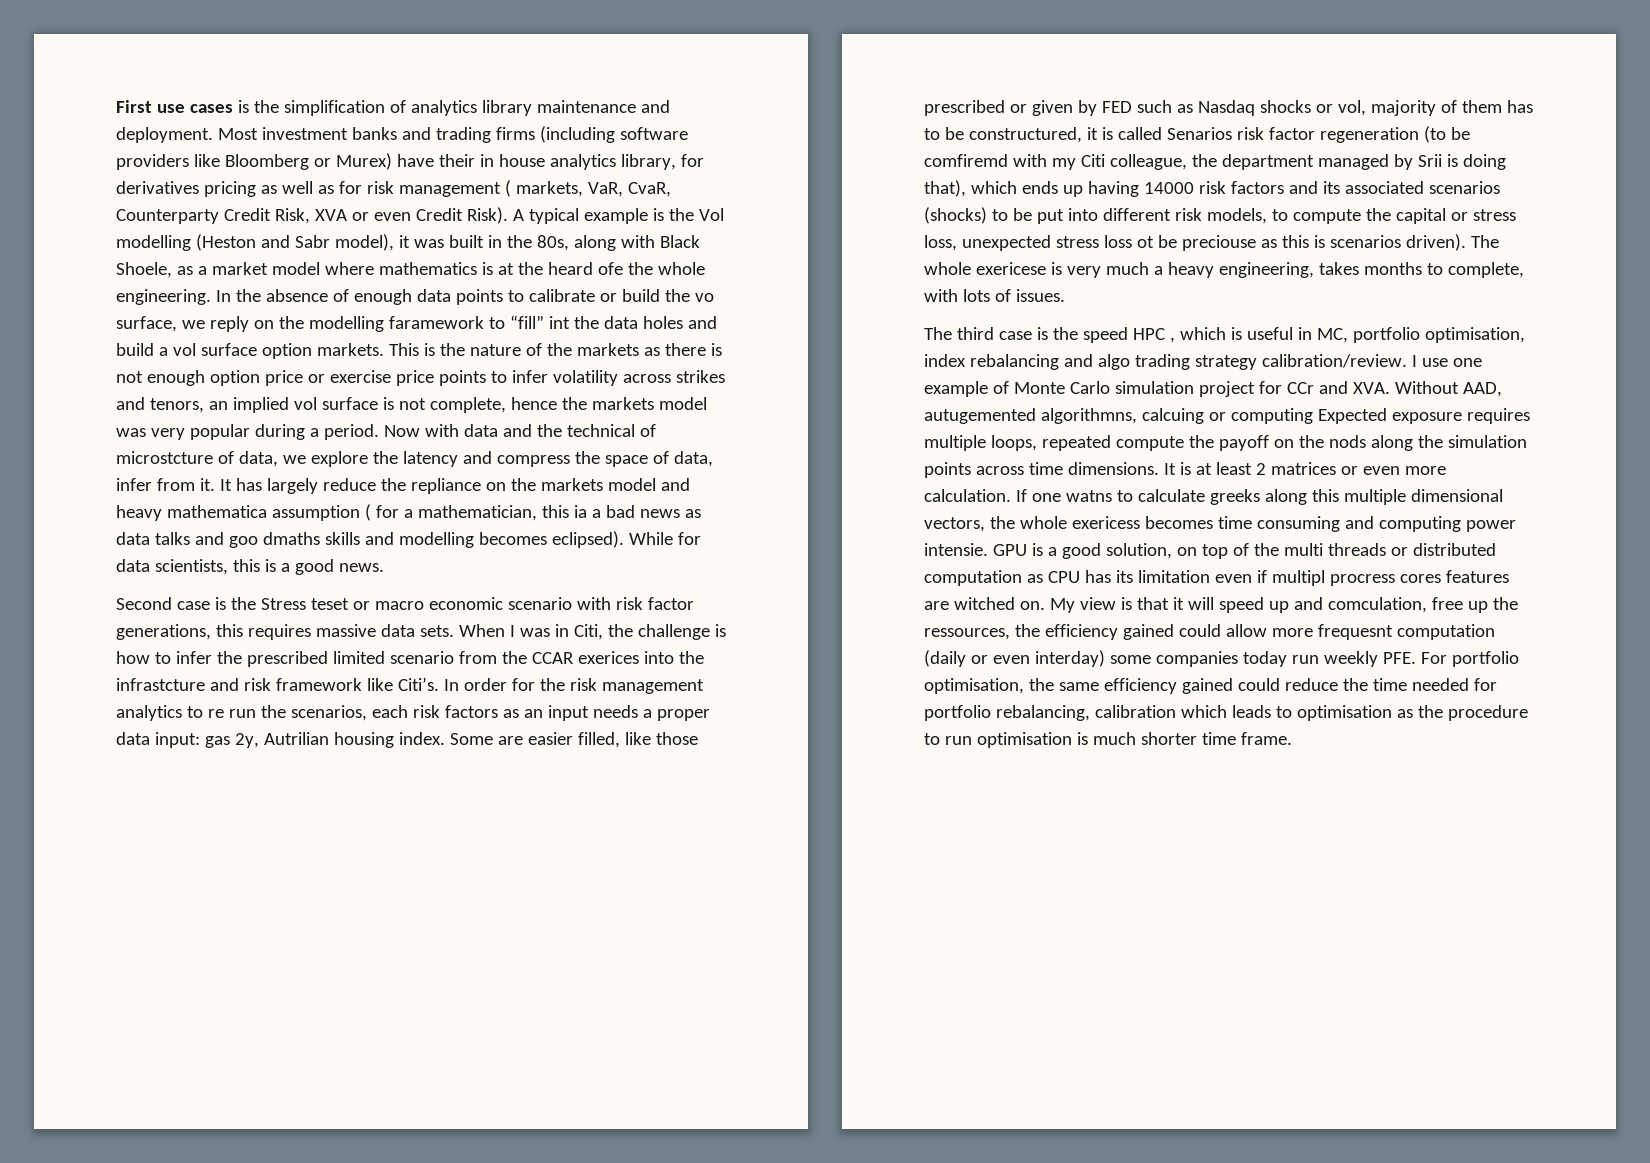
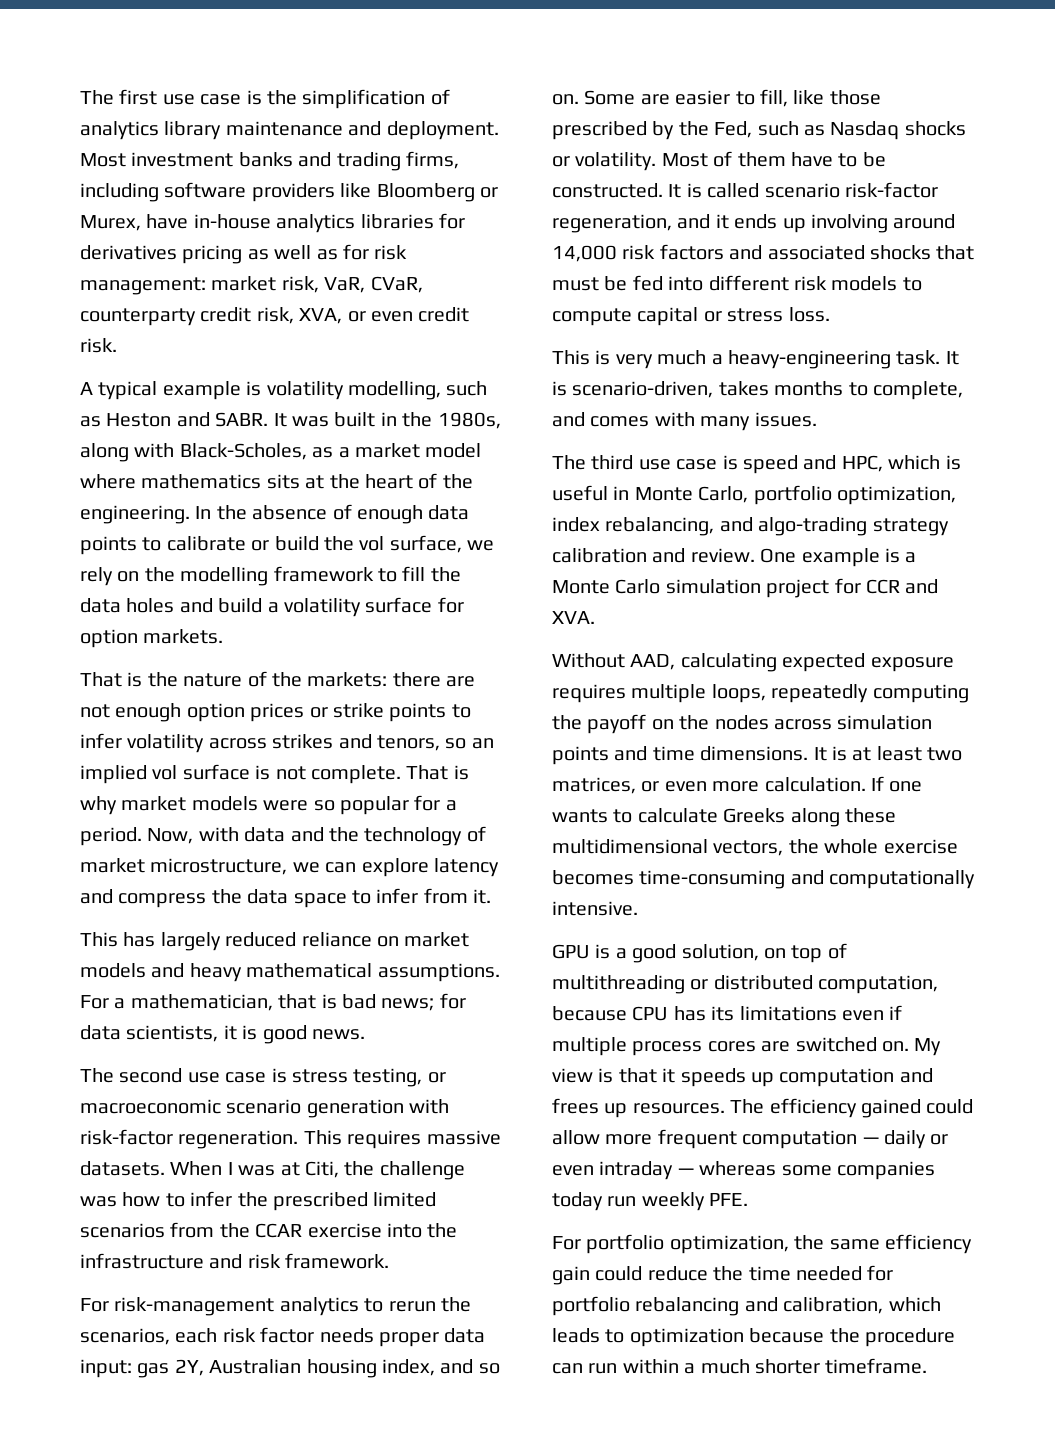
[116,100,233,113] First use cases -> [80,89,242,105] The first use case
[495,126,615,143] firms (including -> [406,151,459,169] [80,183,159,202] firms, including
[335,153,676,170] Murex) have their in house analytics library, -> [80,214,434,233] Murex, have in-house analytics libraries
[398,180,671,197] [116,207,724,224] [116,234,410,251] management ( markets, VaR, CvaR, Counterparty Credit Risk, XVA or even Credit Risk). A typical example is the Vol modelling (Heston and Sabr model), it -> [80,276,423,295] [80,307,470,326] [80,338,117,353] [80,381,488,400] [80,412,287,427] management: market risk, VaR, CVaR, counterparty credit risk, XVA, or even credit risk. // A typical example is volatility modelling, such as Heston and SABR. It
[536,235,569,251] 80s, -> [437,412,501,429] 1980s,
[659,235,700,248] [116,262,172,278] Black Shoele, -> [179,443,307,460] Black-Scholes,
[481,262,493,275] is -> [266,474,300,489] sits
[547,262,705,275] heard ofe the whole -> [365,473,473,489] heart of the
[694,293,714,302] vo -> [359,536,385,551] vol
[209,316,249,332] reply -> [80,567,113,586] rely
[388,315,570,329] faramework to “fill” int -> [273,566,426,582] framework to fill
[172,343,257,356] vol surface -> [284,597,464,617] volatility surface for
[388,343,419,356] This -> [80,672,122,687] // That
[576,343,722,356] [116,370,434,386] markets as there is not enough option price or exercise price -> [307,672,476,687] [80,703,384,722] markets: there are not enough option prices or strike
(204, 405) none -> [445,738,467,749] so
[429,397,707,413] [116,424,305,440] complete, hence the markets model was very popular during -> [311,765,469,784] [80,795,441,815] complete. That is why market models were so popular for
[383,425,420,437] Now -> [147,828,194,844] Now,
[566,424,656,437] [116,451,398,467] technical of microstcture of data, we explore the -> [364,826,486,846] [80,858,429,877] technology of market microstructure, we can explore
[604,451,713,467] space of data, -> [247,889,371,908] data space to
[219,479,232,491] It -> [80,932,118,947] // This
[322,478,690,494] [116,504,701,521] [116,531,701,548] [116,559,384,575] [116,597,694,610] [116,624,454,640] reduce the repliance on the markets model and heavy mathematica assumption ( for a mathematician, this ia a bad news as data talks and goo dmaths skills and modelling becomes eclipsed). While for data scientists, this is a good news. // Second case is the Stress teset or macro economic scenario with risk factor generations, this requires massive data sets. -> [225,932,470,947] [80,963,500,982] [80,993,466,1011] [80,1025,365,1044] [80,1068,446,1087] [80,1099,450,1118] [80,1129,501,1149] [80,1161,165,1176] reduced reliance on market models and heavy mathematical assumptions. For a mathematician, that is bad news; for data scientists, it is good news. // The second use case is stress testing, or macroeconomic scenario generation with risk-factor regeneration. This requires massive datasets.
[554,624,569,637] in -> [280,1162,300,1176] at
[714,624,726,637] is -> [80,1196,117,1207] was
[389,651,454,664] scenario -> [80,1223,165,1238] scenarios
[577,651,639,664] exerices -> [307,1223,382,1238] exercise
[116,678,205,691] infrastcture -> [80,1253,204,1269] infrastructure
[275,677,704,694] [116,705,710,721] [116,732,445,748] framework like Citi’s. In order for the risk management analytics to re run the scenarios, each risk factors as an input needs a proper data input: gas 2y, Autrilian housing index. -> [285,1253,390,1269] [80,1297,471,1316] [80,1327,486,1347] [80,1359,500,1378] [552,94,579,105] framework. // For risk-management analytics to rerun the scenarios, each risk factor needs proper data input: gas 2Y, Australian housing index, and so on.
[577,732,620,748] filled, -> [735,89,788,107] to fill,
[1009,100,1132,116] or given by FED -> [652,121,753,140] by the Fed,
[1337,100,1436,116] vol, majority -> [575,152,708,171] volatility. Most
[1506,100,1533,113] [924,126,1470,143] [924,154,1506,170] [924,180,1500,197] [924,207,1064,224] has to be constructured, it is called Senarios risk factor regeneration (to be comfiremd with my Citi colleague, the department managed by Srii is doing that), which ends up having 14000 risk factors and its associated scenarios (shocks) to be put -> [791,152,886,167] [552,182,938,198] [552,214,956,233] [552,244,975,262] [552,275,663,291] have to be constructed. It is called scenario risk-factor regeneration, and it ends up involving around 14,000 risk factors and associated shocks that must be fed
[1206,208,1267,224] models, -> [831,276,898,291] models
[1365,208,1391,221] the -> (632, 317) none
[924,234,1499,251] [924,262,1524,278] [924,289,1011,302] loss, unexpected stress loss ot be preciouse as this is scenarios driven). The whole exericese is very much a heavy engineering, takes months to complete, with lots of -> [788,307,830,322] [552,350,959,369] [552,381,963,400] [552,412,751,431] loss. // This is very much a heavy-engineering task. It is scenario-driven, takes months to complete, and comes with many
[998,327,1525,343] [924,354,1482,370] [924,381,1009,397] case is the speed HPC , which is useful in MC, portfolio optimisation, index rebalancing and algo trading strategy calibration/review. I use one example of -> [638,455,961,474] [552,485,956,505] [552,517,949,536] [552,548,917,567] use case is speed and HPC, which is useful in Monte Carlo, portfolio optimization, index rebalancing, and algo-trading strategy calibration and review. One example is a
[1286,382,1314,394] CCr -> [866,579,900,594] CCR
(1390, 388) none -> (595, 617) //
[924,408,1387,424] autugemented algorithmns, calcuing or computing Expected -> [680,653,866,672] calculating expected
[1041,435,1184,451] repeated compute -> [771,684,969,703] repeatedly computing
[1328,435,1443,451] nods along the -> [714,715,832,730] nodes across
[975,466,1024,475] across -> [614,746,648,761] and
[1255,462,1336,475] 2 matrices -> [927,747,963,761] [552,777,636,794] two matrices,
[1065,490,1112,502] watns -> [552,809,608,823] wants
[1209,489,1503,505] [924,516,1516,532] [924,543,988,556] greeks along this multiple dimensional vectors, the whole exericess becomes time consuming and computing power intensie. -> [723,808,896,827] [552,839,958,856] [552,870,976,889] [552,901,638,916] Greeks along these multidimensional vectors, the whole exercise becomes time-consuming and computationally intensive. //
[1253,543,1496,556] [924,570,1043,586] the multi threads or distributed computation as -> [552,975,939,994] [552,1006,627,1021] multithreading or distributed computation, because
[1137,570,1210,583] limitation -> [739,1006,837,1021] limitations
[1271,570,1509,586] [924,597,1015,610] multipl procress cores features are witched -> [552,1037,877,1056] multiple process cores are switched
[1187,597,1518,613] [924,624,1040,640] will speed up and comculation, free up the ressources, the -> [680,1068,933,1087] [552,1098,765,1118] speeds up computation and frees up resources. The
[1317,624,1495,640] [924,650,1105,667] frequesnt computation (daily or even interday) -> [657,1129,949,1149] [552,1161,777,1180] frequent computation — daily or even intraday — whereas
(1416, 658) none -> (749, 1199) //
[924,678,1024,694] optimisation, -> [669,1235,789,1254] optimization,
[1181,678,1233,694] gained -> [552,1266,590,1285] gain
[995,705,1528,721] [924,732,1292,748] rebalancing, calibration which leads to optimisation as the procedure to run optimisation is much shorter time frame. -> [635,1297,941,1316] [552,1328,955,1347] [552,1358,928,1374] rebalancing and calibration, which leads to optimization because the procedure can run within a much shorter timeframe.

